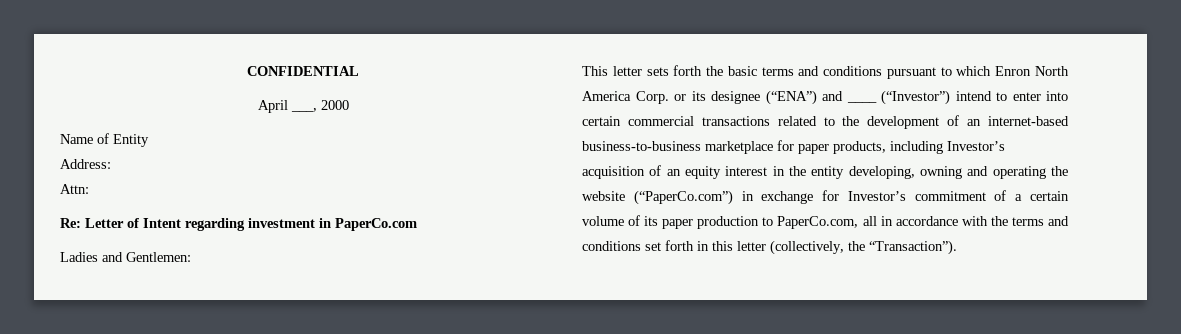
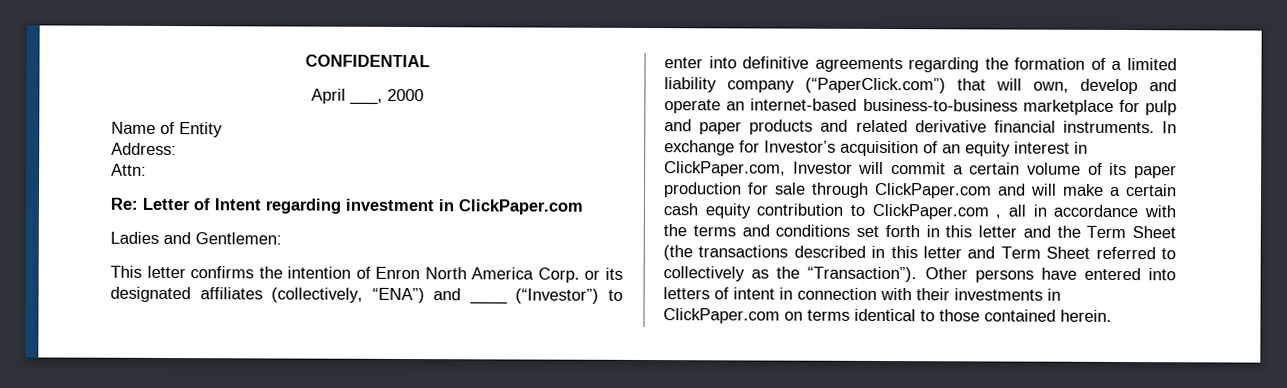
[335,218,417,231] PaperCo.com -> [458,199,583,215] ClickPaper.com
[646,65,992,79] sets forth the basic terms and conditions pursuant to which -> [190,266,371,279] confirms the intention of
[711,90,817,105] designee (“ENA”) -> [110,286,425,304] designated affiliates (collectively, “ENA”)
[955,91,992,101] intend -> (600, 296) none
[582,115,960,129] certain commercial transactions related to the development of -> [742,56,1177,73] [664,77,1177,95] [664,99,721,114] definitive agreements regarding the formation of a limited liability company (“PaperClick.com”) that will own, develop and operate
[798,141,943,154] paper products, including -> [1145,100,1177,116] [664,119,1177,135] [664,140,760,156] pulp and paper products and related derivative financial instruments. In exchange for
[789,166,1068,179] [582,190,1007,205] the entity developing, owning and operating the website (“PaperCo.com”) in exchange for Investor’s commitment of -> [664,161,946,177] ClickPaper.com, Investor will commit
[762,216,859,229] to PaperCo.com, -> [747,182,1177,199] [663,203,1002,220] for sale through ClickPaper.com and will make a certain cash equity contribution to ClickPaper.com ,
[770,240,957,255] (collectively, the “Transaction”). -> [1022,225,1176,239] [663,245,1176,261] [663,266,1176,283] [663,287,1061,301] [663,308,1112,324] and the Term Sheet (the transactions described in this letter and Term Sheet referred to collectively as the “Transaction”). Other persons have entered into letters of intent in connection with their investments in ClickPaper.com on terms identical to those contained herein.

